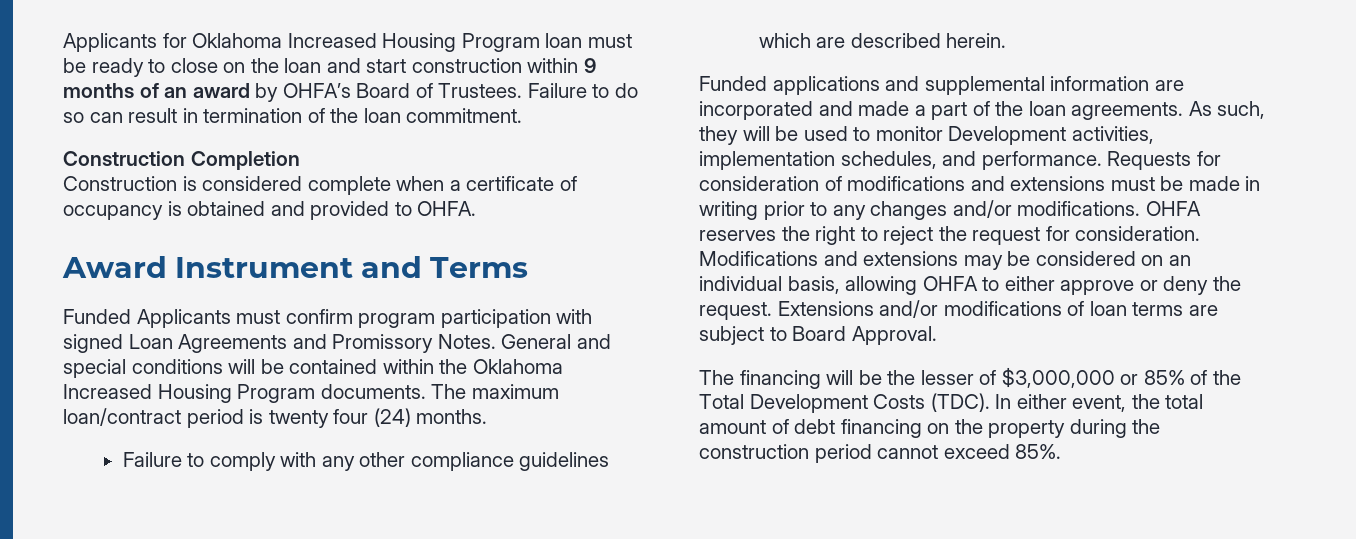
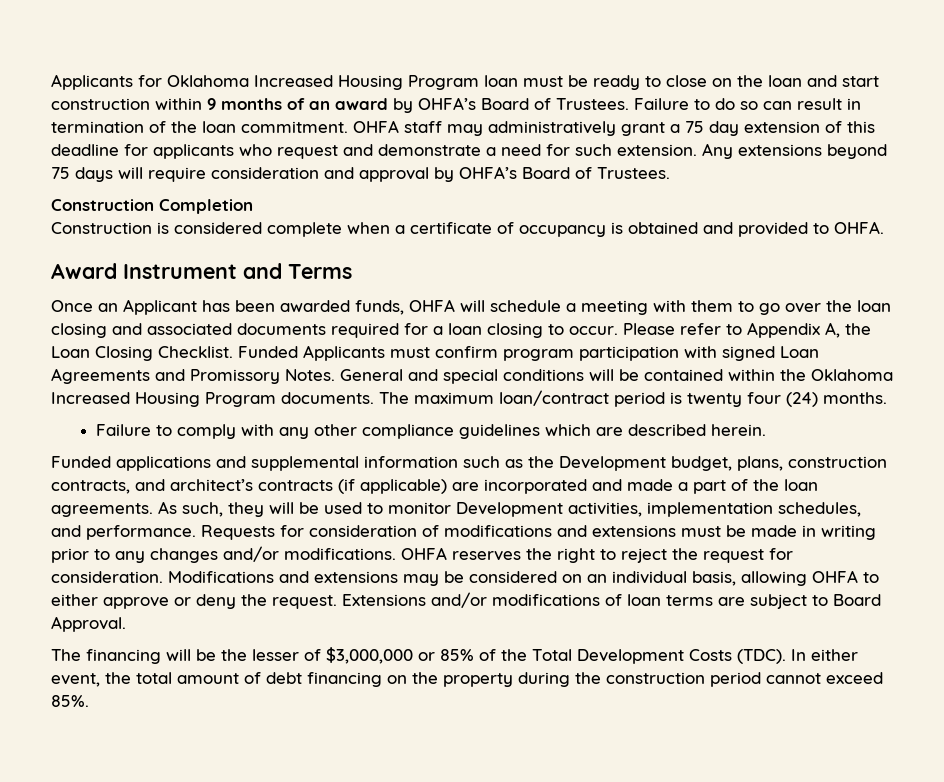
(523, 115) none -> [353,120,875,136] [51,143,887,159] [51,166,670,182] OHFA staff may administratively grant a 75 day extension of this deadline for applicants who request and demonstrate a need for such extension. Any extensions beyond 75 days will require consideration and approval by OHFA’s Board of Trustees.
(529, 267) none -> [51,299,891,315] [51,322,871,338] [51,346,233,361] Once an Applicant has been awarded funds, OHFA will schedule a meeting with them to go over the loan closing and associated documents required for a loan closing to occur. Please refer to Appendix A, the Loan Closing Checklist.
(1150, 83) none -> [463,456,887,471] [51,479,447,494] such as the Development budget, plans, construction contracts, and architect’s contracts (if applicable)

